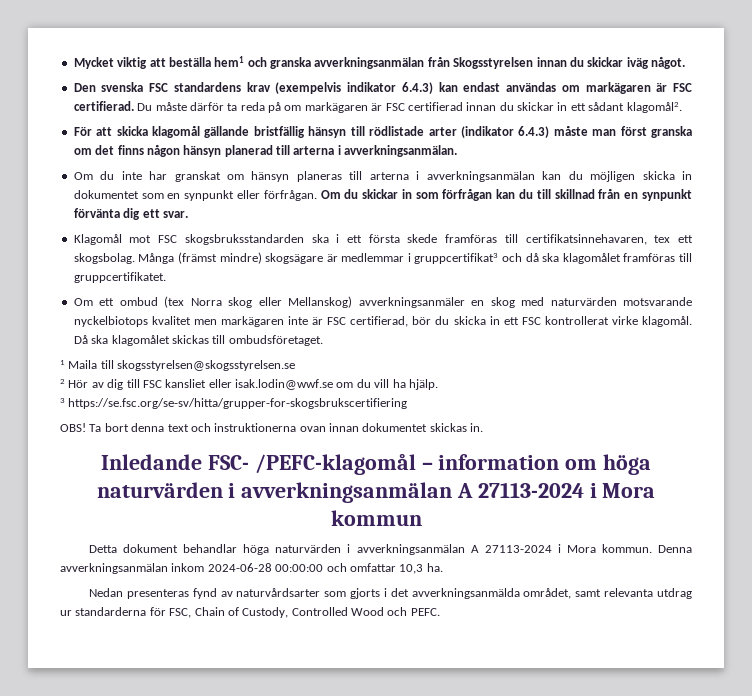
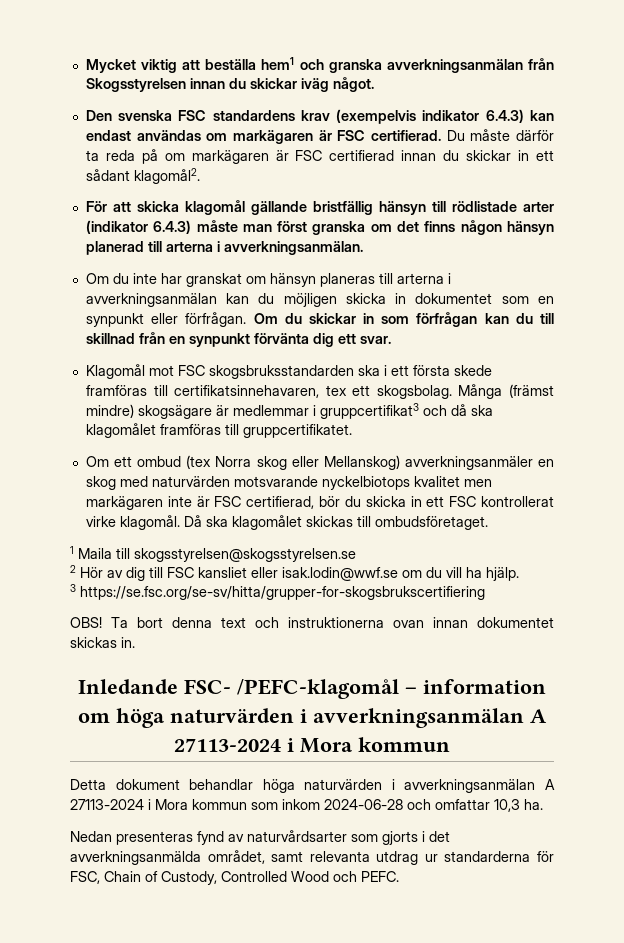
[601,544,692,553] [60,563,168,574] kommun. Denna avverkningsanmälan -> [192,799,278,810] kommun som
[275,564,324,572] 00:00:00 -> (403, 804) none

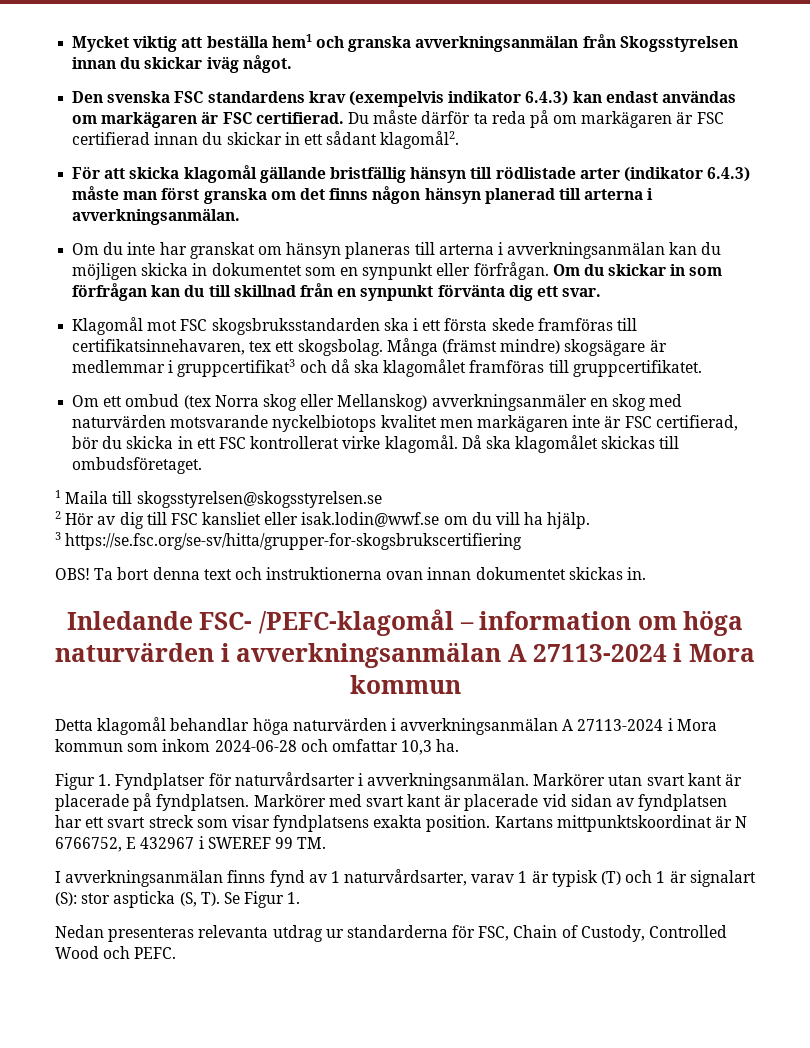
[115,779,180,790] dokument -> [97,717,167,735] klagomål
[70,830,450,845] [70,850,304,865] Nedan presenteras fynd av naturvårdsarter som gjorts i det avverkningsanmälda området, samt -> [55,772,743,790] [55,793,728,811] [55,815,748,832] [55,836,327,852] [55,869,756,887] [55,891,301,908] [55,925,195,942] Figur 1. Fyndplatser för naturvårdsarter i avverkningsanmälan. Markörer utan svart kant är placerade på fyndplatsen. Markörer med svart kant är placerade vid sidan av fyndplatsen har ett svart streck som visar fyndplatsens exakta position. Kartans mittpunktskoordinat är N 6766752, E 432967 i SWEREF 99 TM. // I avverkningsanmälan finns fynd av 1 naturvårdsarter, varav 1 är typisk (T) och 1 är signalart (S): stor aspticka (S, T). Se Figur 1. // Nedan presenteras

